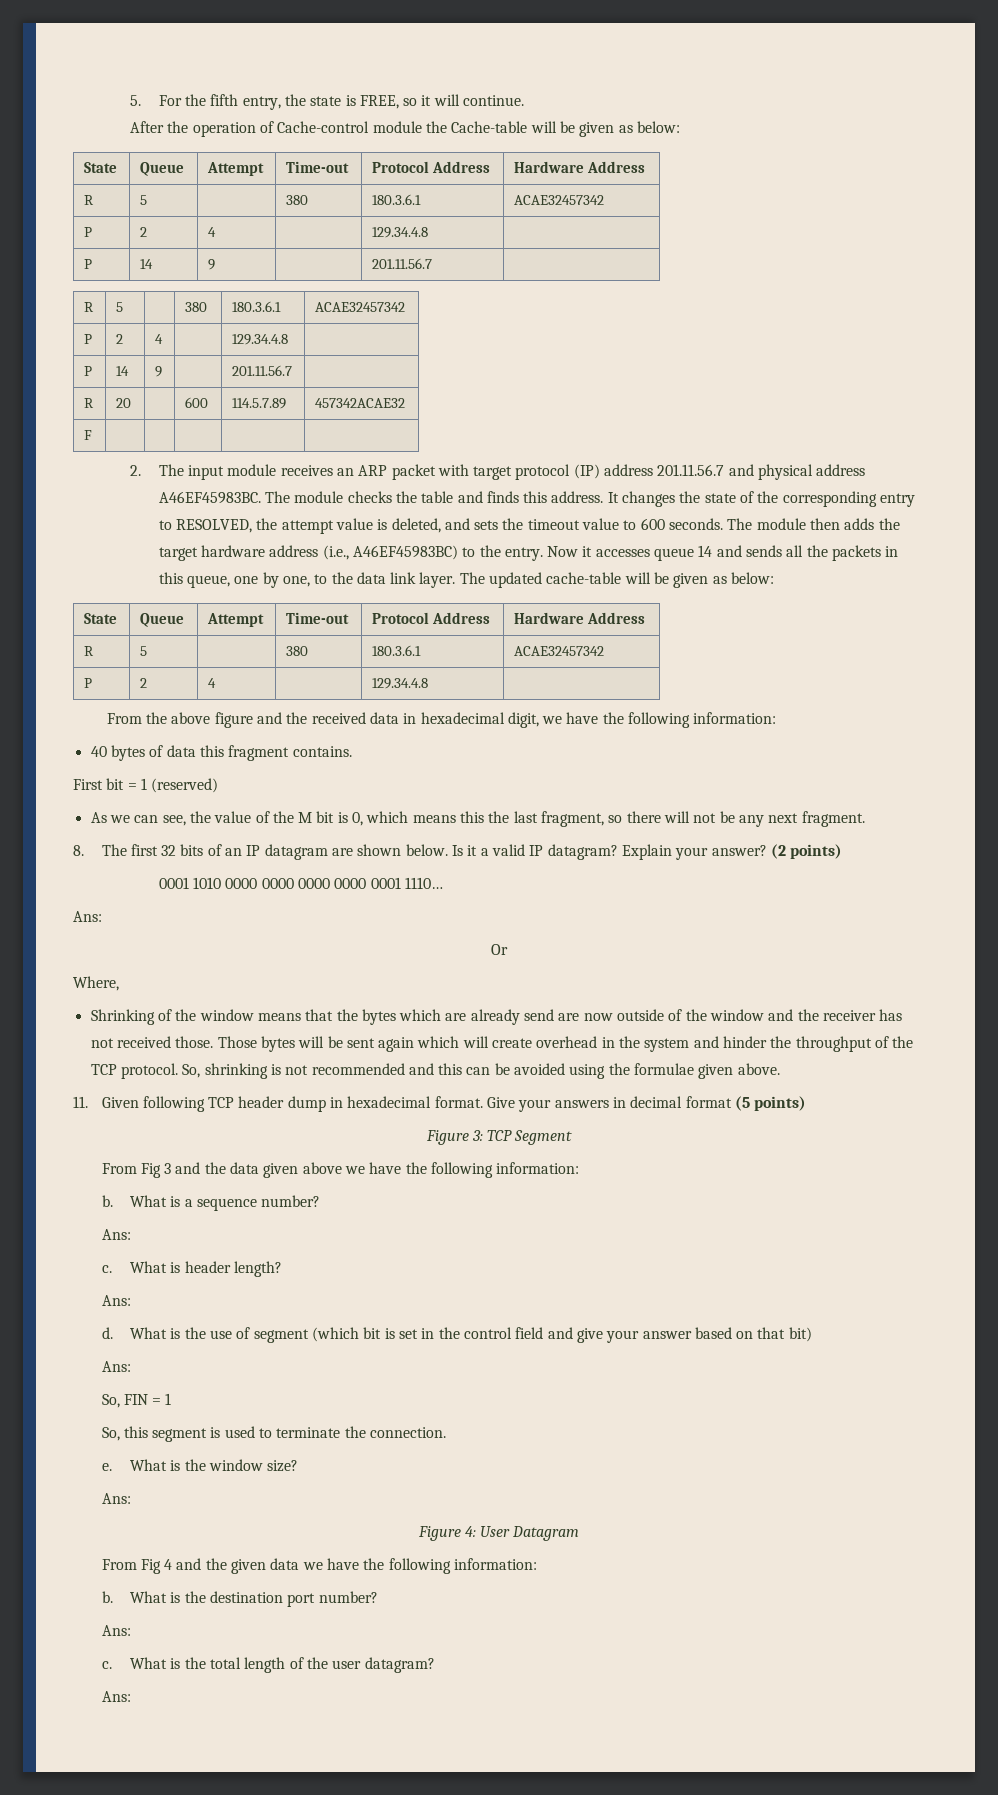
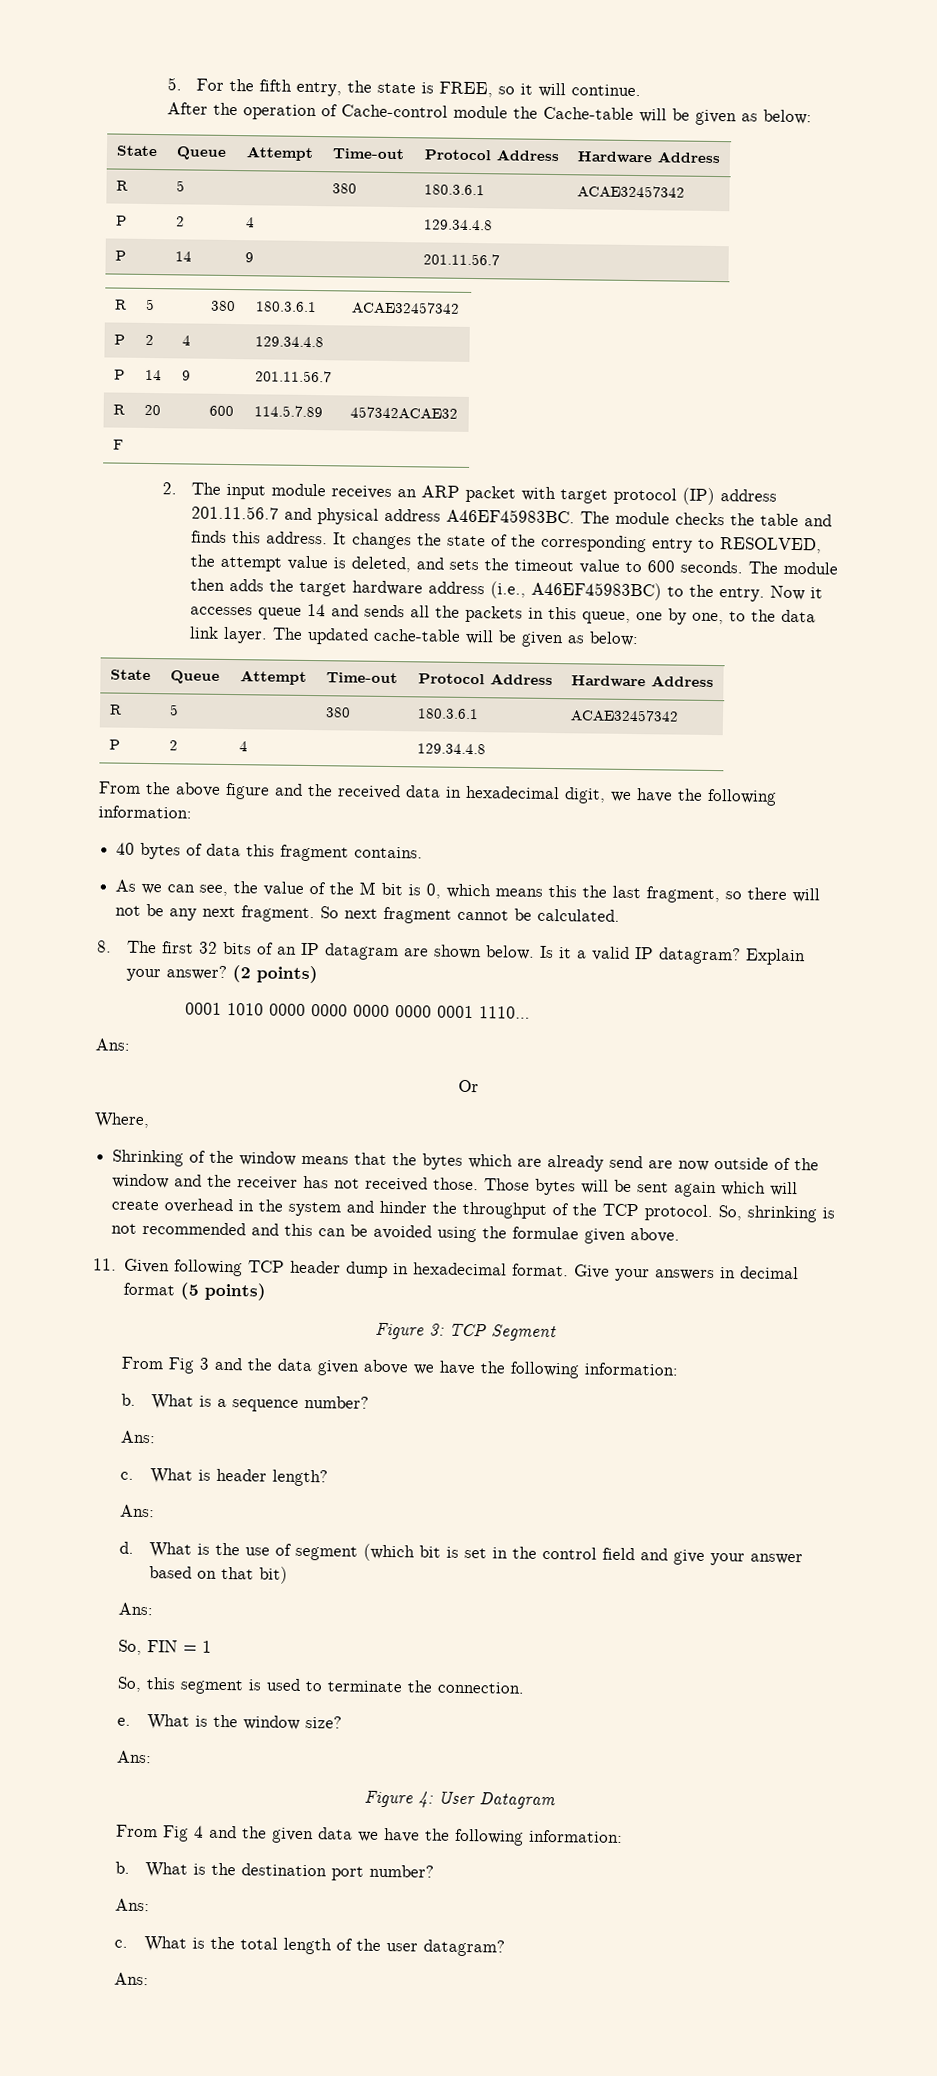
[73,778,219,793] // First bit = 1 (reserved) -> (424, 852) none
(865, 819) none -> [320,906,621,924] So next fragment cannot be calculated.

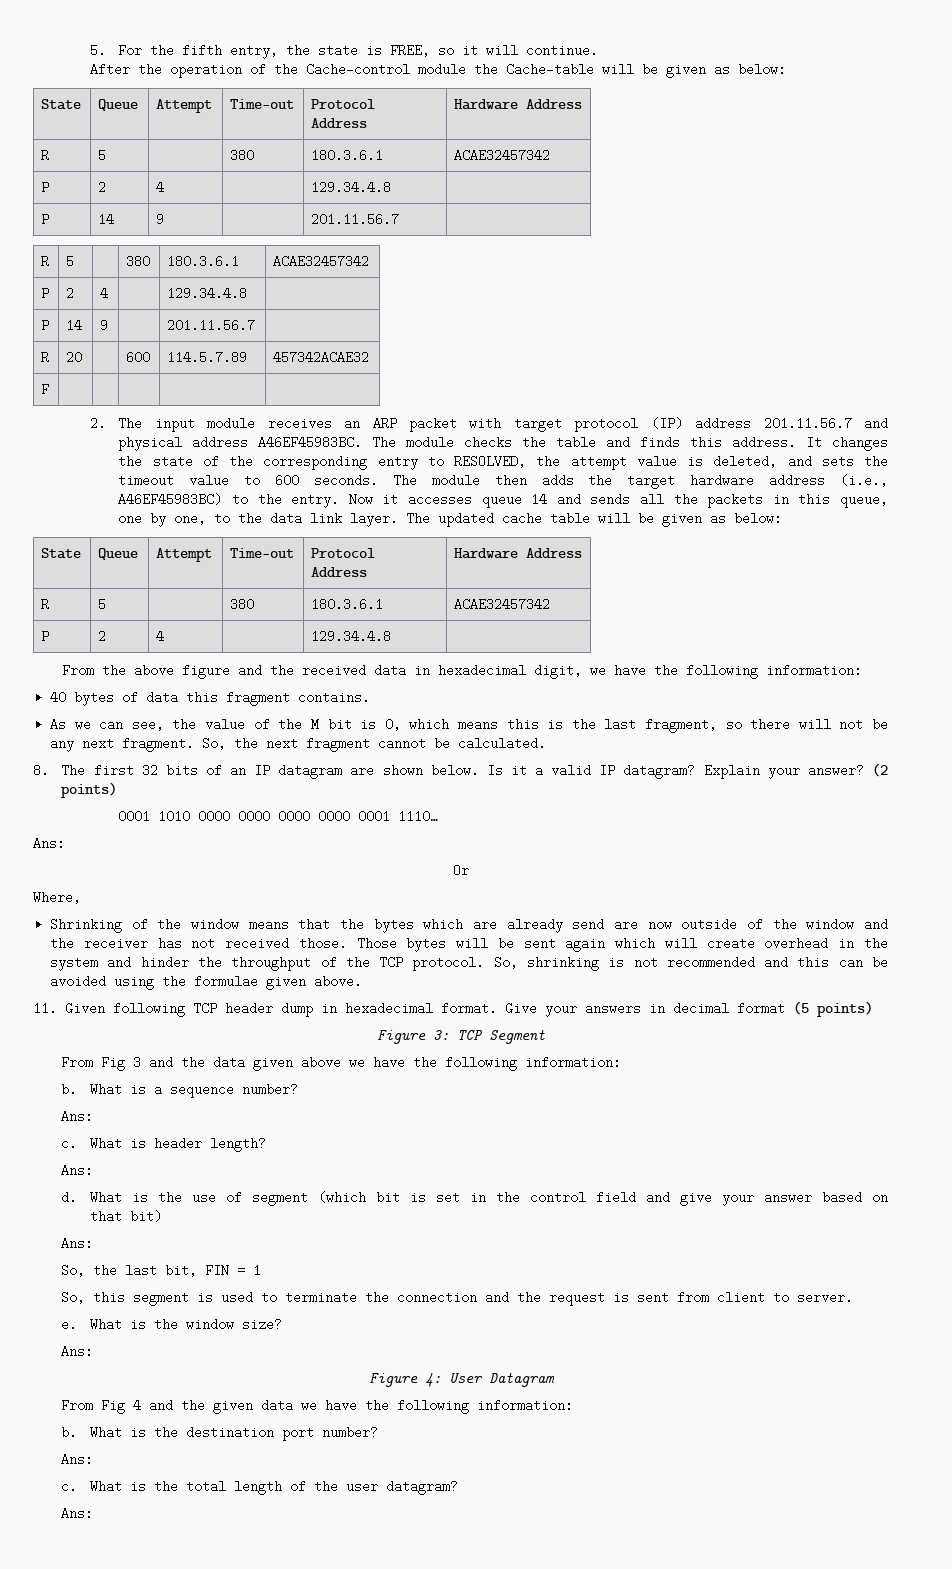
(338, 110) none -> [273,63,298,76] the
[373,628,462,642] cache-table -> [502,512,591,525] cache table
(578, 891) none -> [547,720,564,729] is
[320,906,340,919] So -> [202,737,259,750] So, the
(142, 1647) none -> [93,1264,198,1277] the last bit,
[436,1681,525,1694] connection. -> [397,1291,854,1306] connection and the request is sent from client to server.

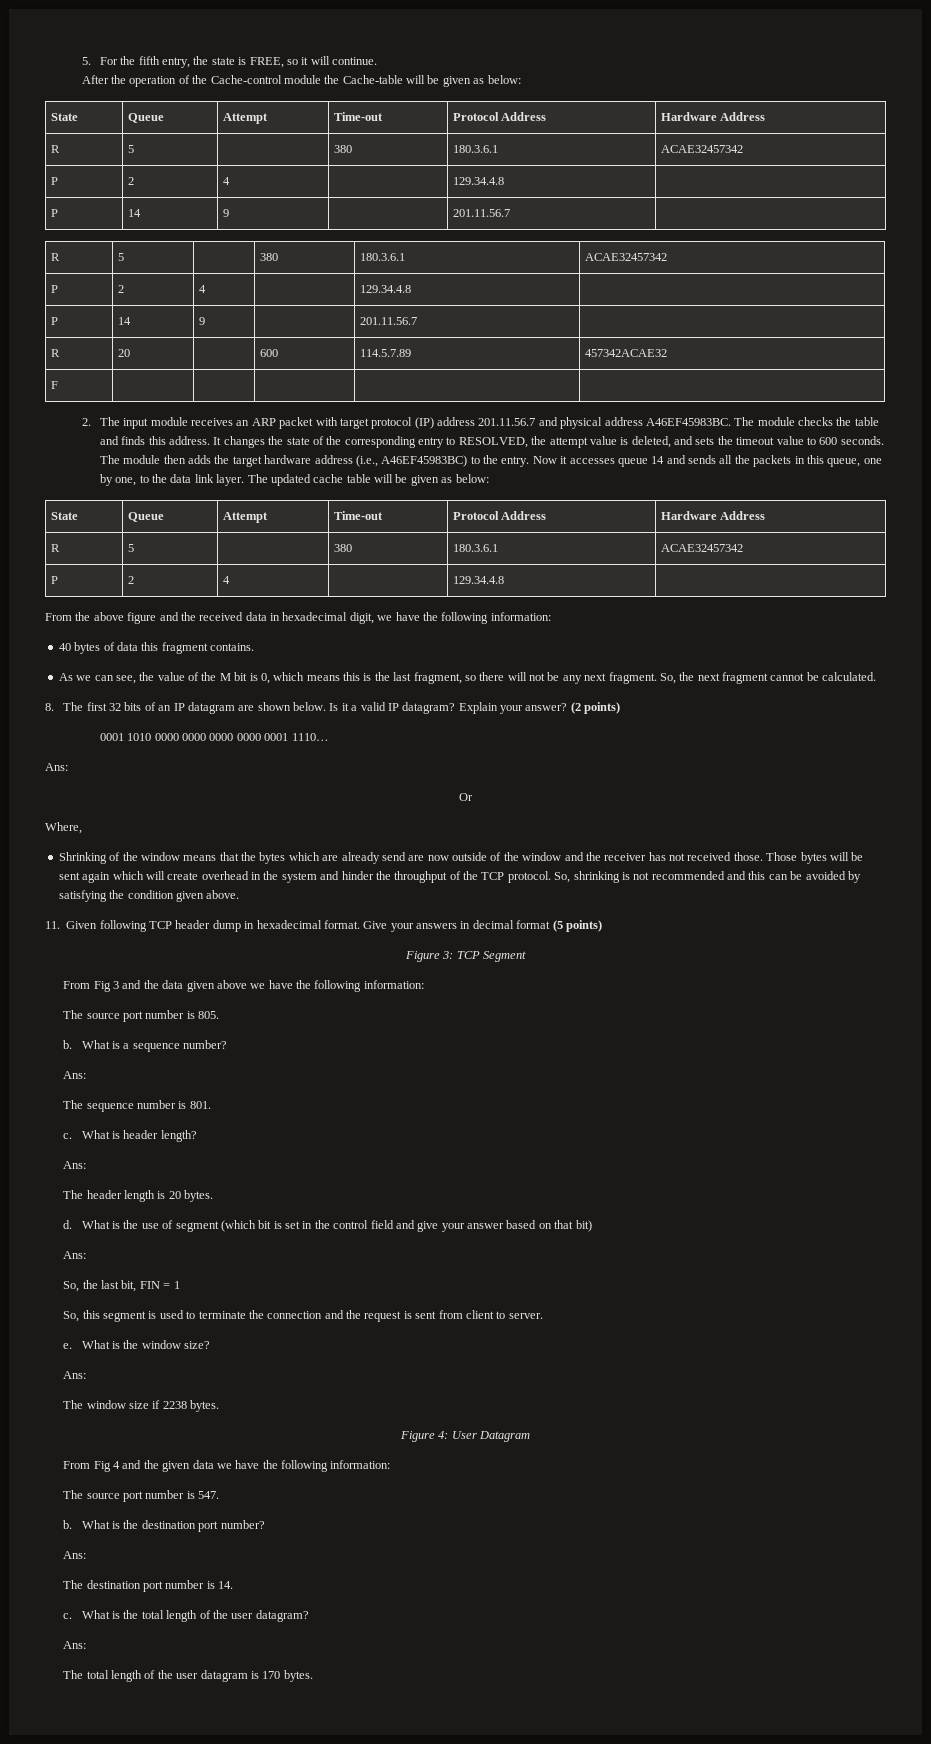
[114,975,259,990] using the formulae -> [847,871,861,883] [58,890,174,902] by satisfying the condition
(622, 1062) none -> [63,1010,220,1022] // The source port number is 805.
(94, 1116) none -> [63,1100,211,1112] // The sequence number is 801.
(94, 1170) none -> [63,1190,214,1202] // The header length is 20 bytes.
(94, 1351) none -> [63,1400,220,1412] // The window size if 2238 bytes.
(574, 1405) none -> [63,1490,220,1502] // The source port number is 547.
(94, 1459) none -> [63,1580,234,1592] // The destination port number is 14.
(94, 1513) none -> [63,1670,313,1682] // The total length of the user datagram is 170 bytes.

